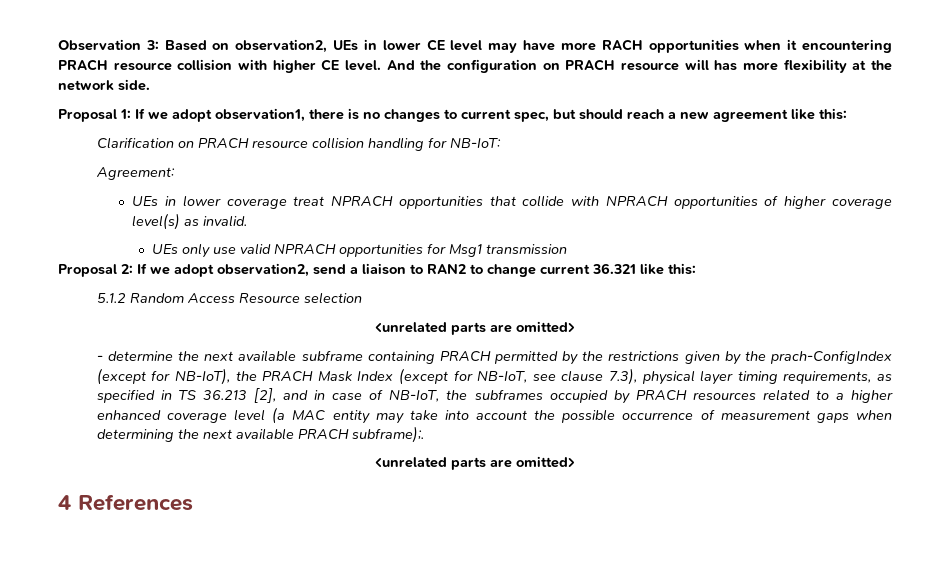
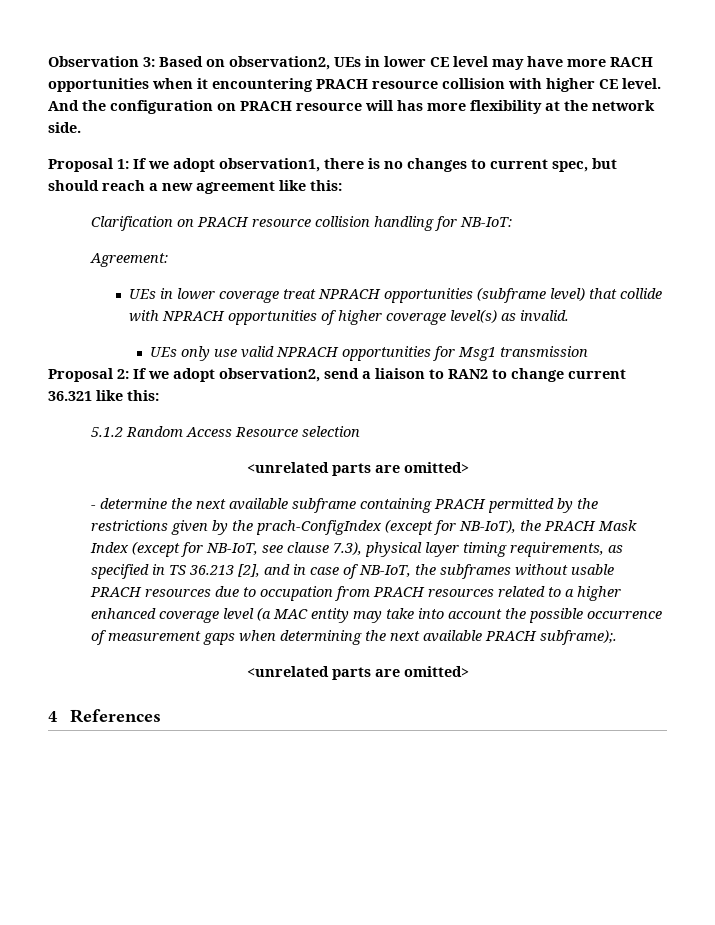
(483, 202) none -> [476,287,585,303] (subframe level)
[549,390,630,404] occupied by -> [515,564,615,576] [90,586,371,601] without usable PRACH resources due to occupation from

